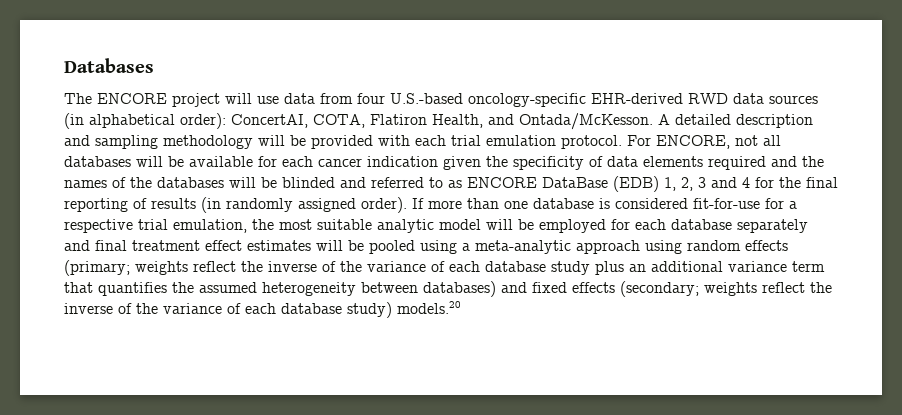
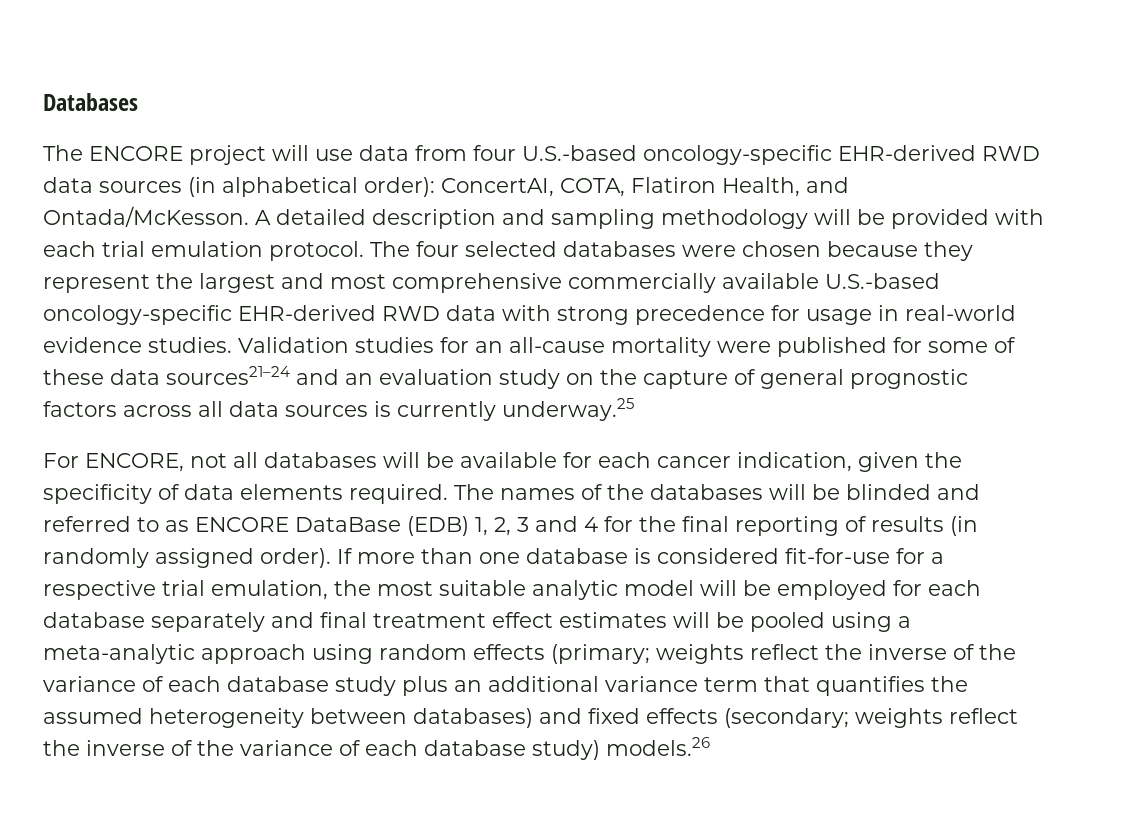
(622, 142) none -> [370,241,973,261] [43,273,940,293] [43,305,1016,325] [43,337,1016,357] [43,366,968,389] [43,398,634,421] The four selected databases were chosen because they represent the largest and most comprehensive commercially available U.S.-based oncology-specific EHR-derived RWD data with strong precedence for usage in real-world evidence studies. Validation studies for an all-cause mortality were published for some of these data sources21–24 and an evaluation study on the capture of general prognostic factors across all data sources is currently underway.25 //
[367,156,438,167] indication -> [737,452,852,472] indication,
[708,156,824,170] required and the -> [349,484,494,504] required. The
[397,301,461,314] models.20 -> [606,737,710,756] models.26

